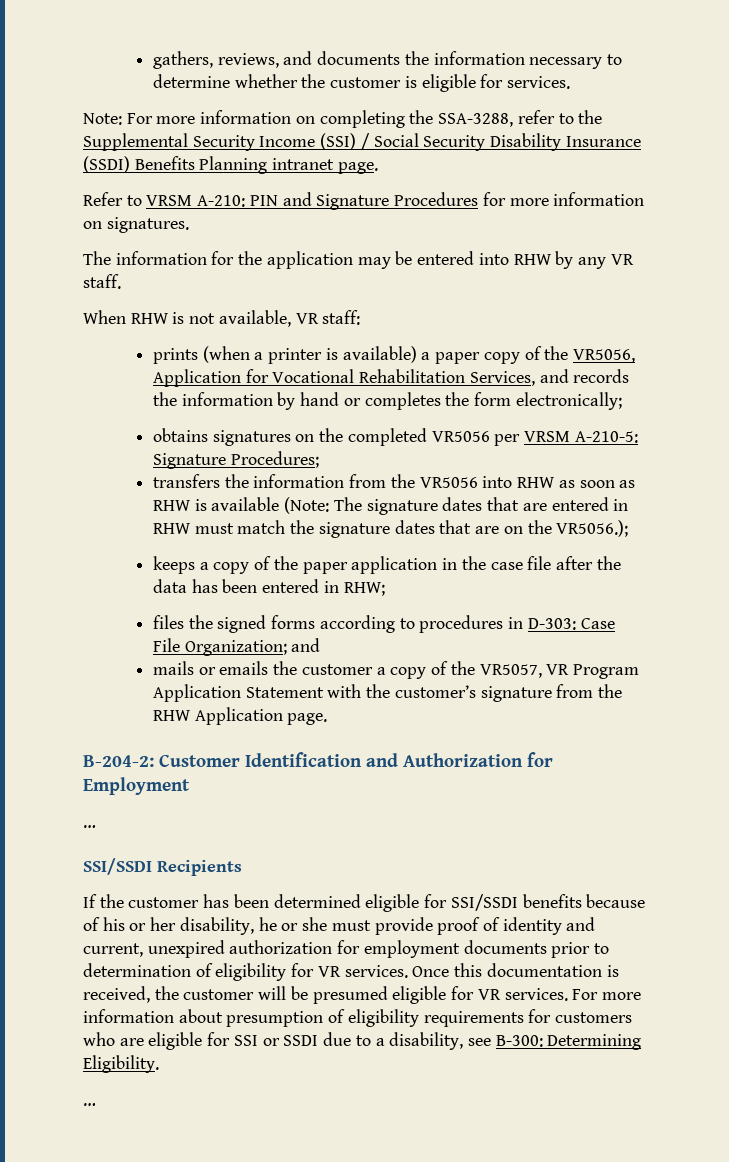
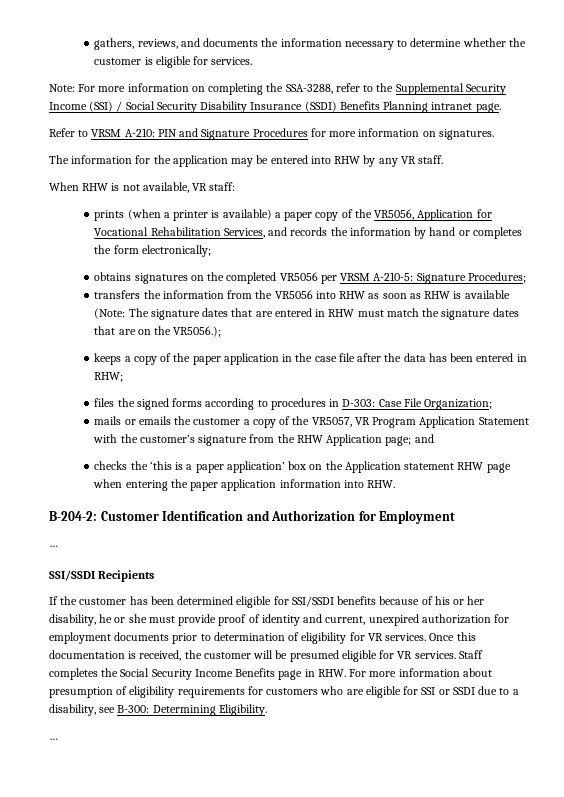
[291,638,321,652] and -> (493, 404) none
[287,713,328,725] page. -> [385,434,434,446] [94,461,511,473] [93,479,396,491] page; and // checks the ‘this is a paper application’ box on the Application statement RHW page when entering the paper application information into RHW.
(568, 994) none -> [458,650,483,659] [49,668,346,680] Staff completes the Social Security Income Benefits page in RHW.

